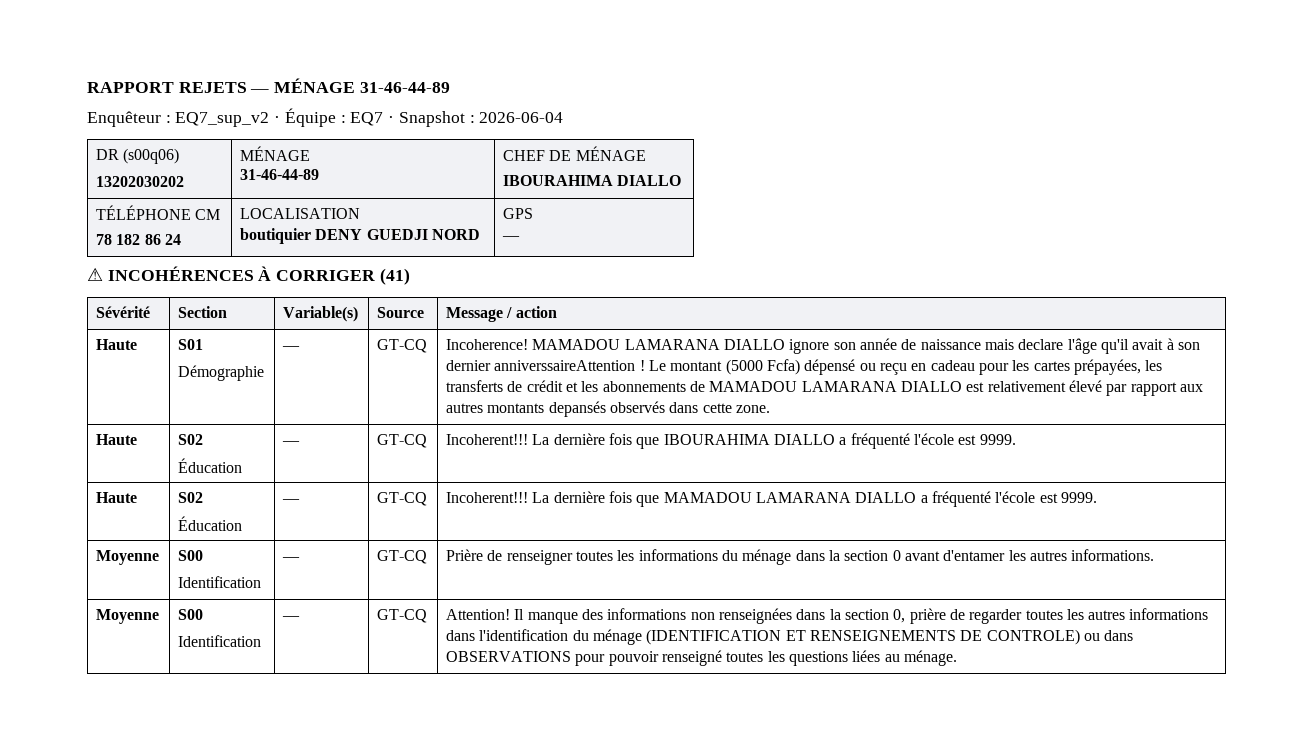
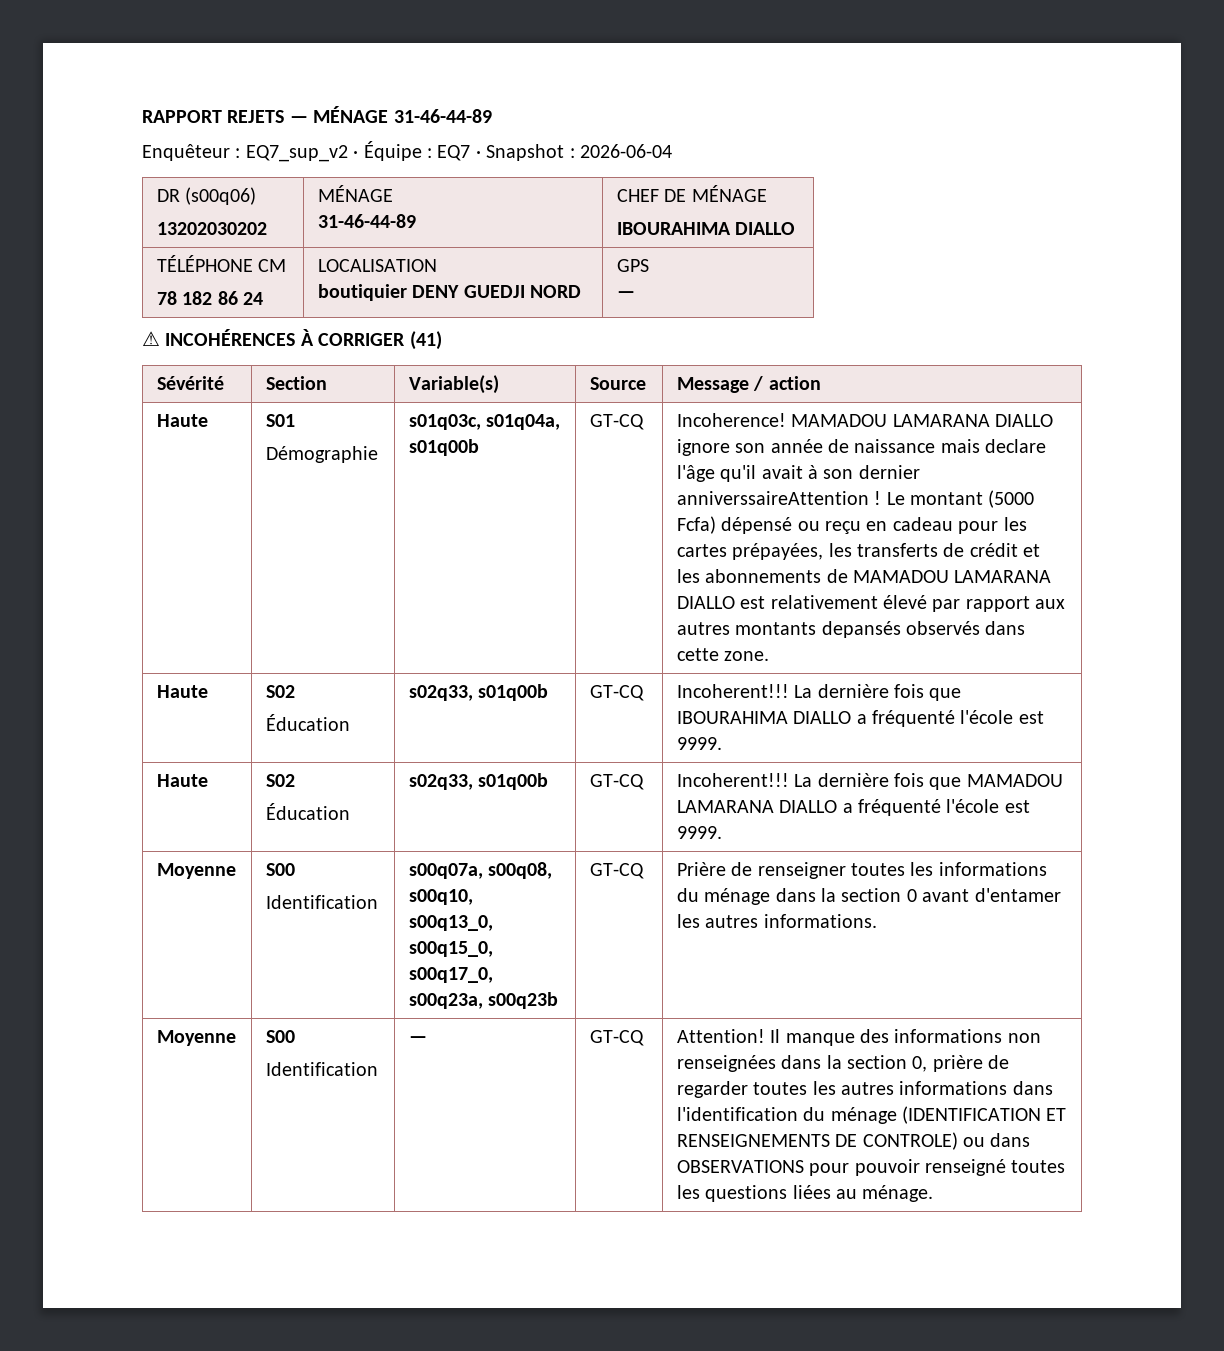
[282,346,301,350] — -> [408,414,561,430] [408,439,479,456] s01q03c, s01q04a, s01q00b
[282,441,301,445] — -> [408,684,549,701] s02q33, s01q00b
[282,499,301,503] — -> [408,773,549,790] s02q33, s01q00b
[282,557,301,561] — -> [408,862,553,879] [408,889,473,905] [408,915,493,931] [408,941,493,957] [408,967,493,983] [408,992,559,1009] s00q07a, s00q08, s00q10, s00q13_0, s00q15_0, s00q17_0, s00q23a, s00q23b

